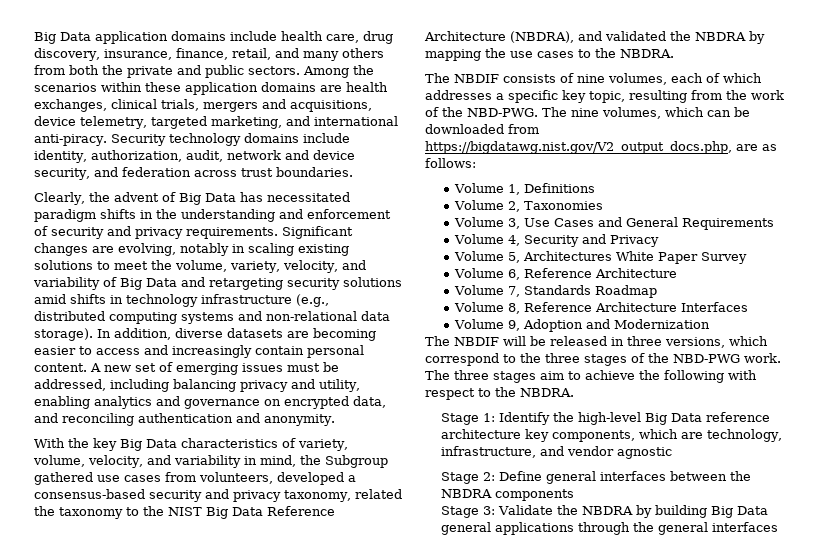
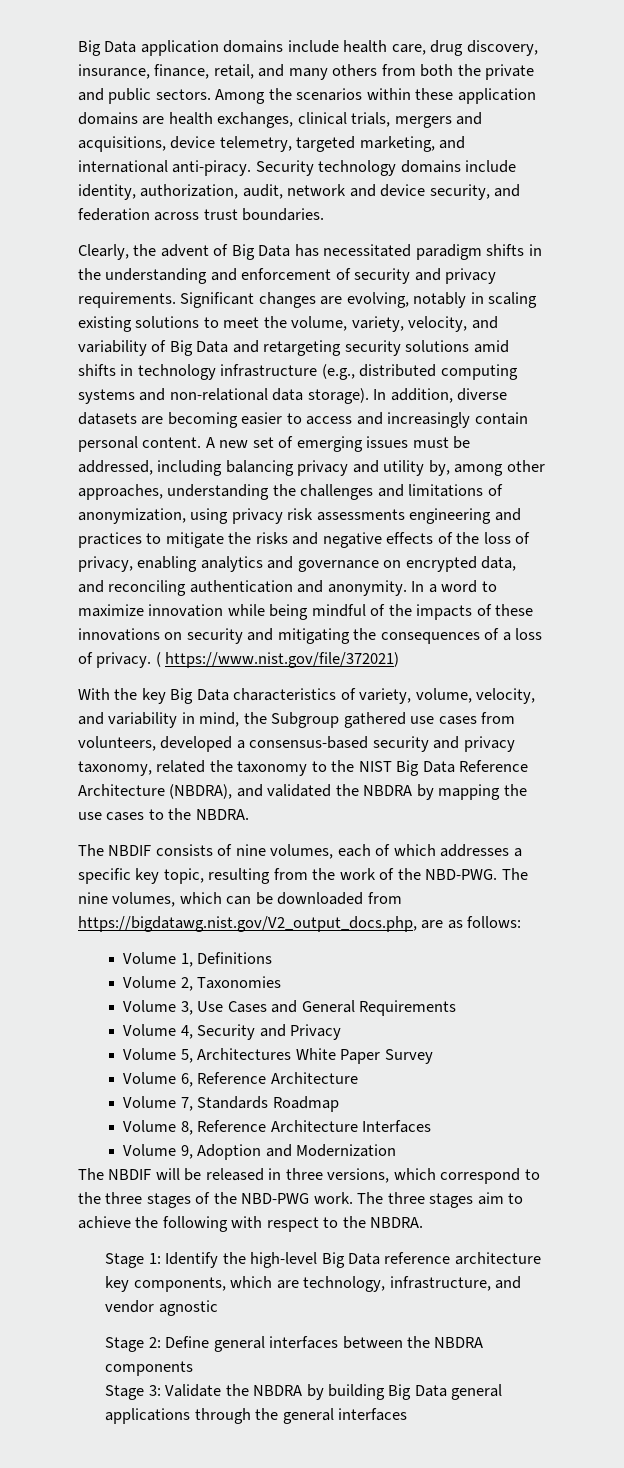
[319,379,360,392] utility, -> [383,460,545,476] [78,484,503,500] [78,508,521,524] [78,532,531,548] [78,556,133,572] utility by, among other approaches, understanding the challenges and limitations of anonymization, using privacy risk assessments engineering and practices to mitigate the risks and negative effects of the loss of privacy,
(335, 420) none -> [411,580,497,593] [78,604,534,620] [78,628,543,644] [78,652,400,668] In a word to maximize innovation while being mindful of the impacts of these innovations on security and mitigating the consequences of a loss of privacy. ( https://www.nist.gov/file/372021)

